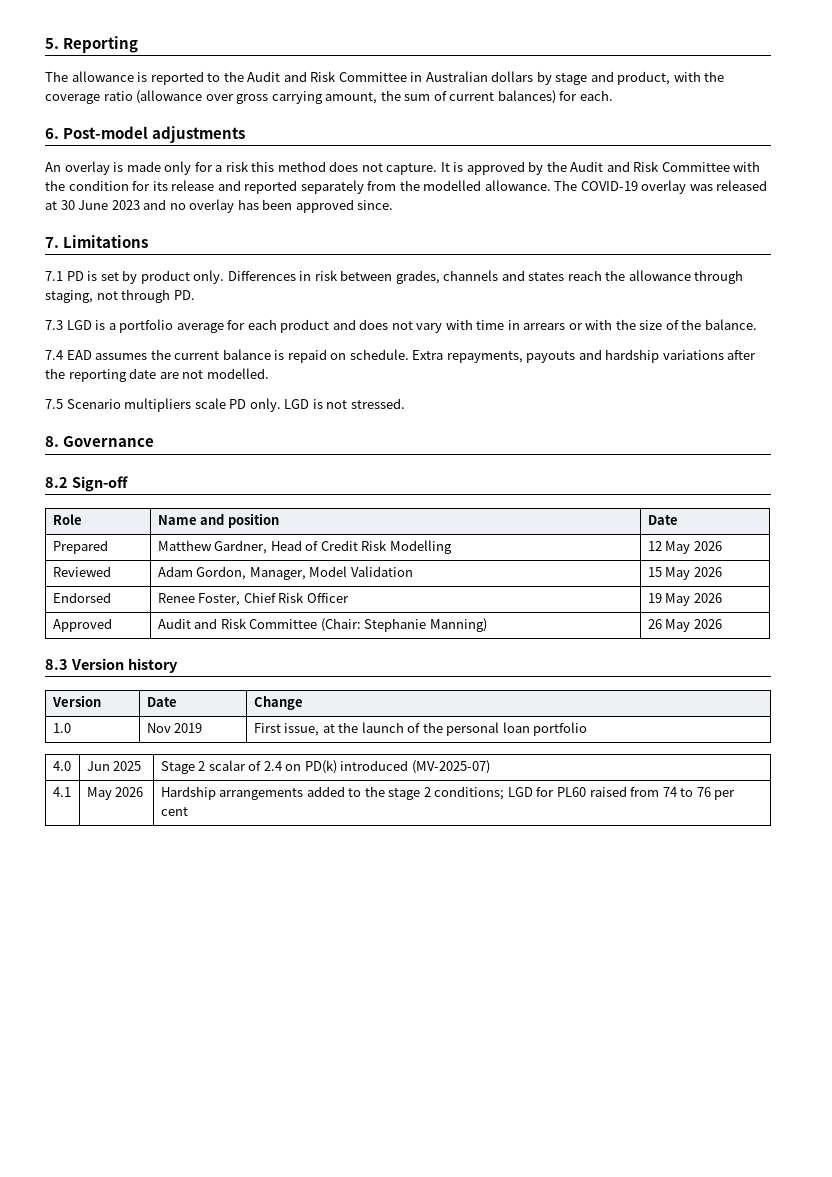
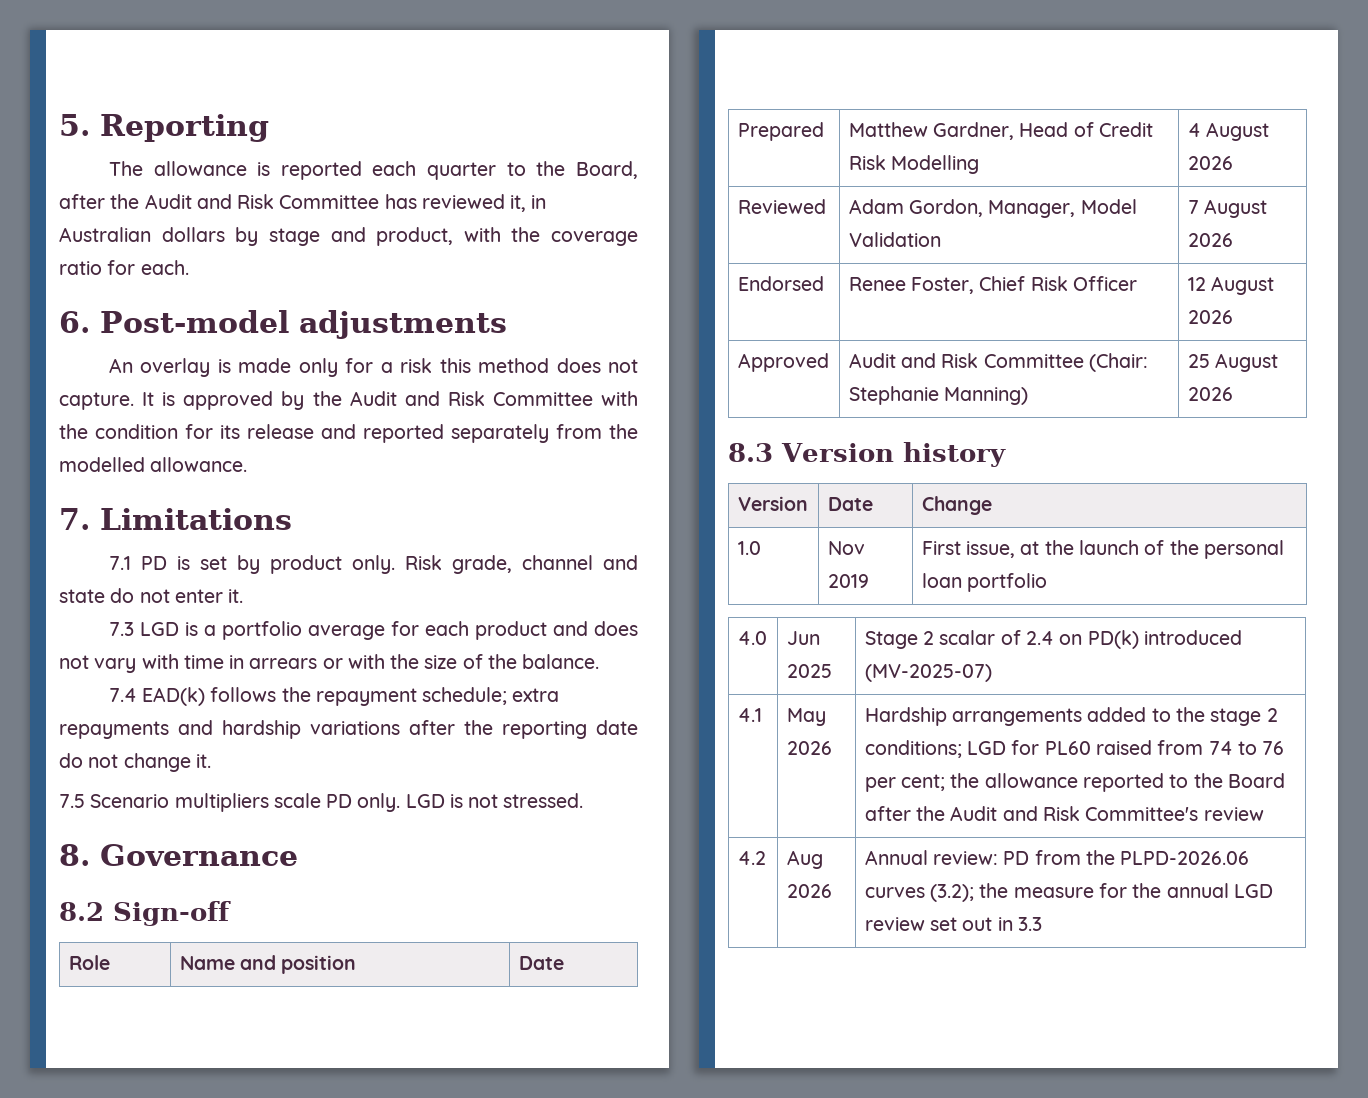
[207,71,407,82] to the Audit and Risk Committee -> [372,161,638,180] [59,194,527,212] each quarter to the Board, after the Audit and Risk Committee has reviewed it,
[136,90,556,104] (allowance over gross carrying amount, the sum of current balances) -> (102, 268) none
[554,180,768,194] [45,199,394,213] The COVID-19 overlay was released at 30 June 2023 and no overlay has been approved since. -> (248, 464) none
[227,270,744,284] [45,289,195,303] Differences in risk between grades, channels and states reach the allowance through staging, not through PD. -> [404,555,638,574] [59,588,244,603] Risk grade, channel and state do not enter it.
[66,349,576,363] EAD assumes the current balance is repaid on schedule. Extra repayments, payouts -> [142,687,560,706] [59,721,169,739] EAD(k) follows the repayment schedule; extra repayments
[159,368,269,379] are not modelled. -> [59,753,211,772] do not change it.
[647,541,691,554] 12 May -> [1187,122,1270,141] 4 August
[647,567,691,580] 15 May -> [1187,199,1268,218] 7 August
[647,593,691,606] 19 May -> [1187,276,1275,295] 12 August
[647,619,691,632] 26 May -> [1187,353,1279,372] 25 August
[160,807,188,816] cent -> [901,773,1285,792] [864,806,1264,821] [737,851,766,865] [786,850,823,869] [786,884,832,898] [864,850,1250,865] [864,883,1273,902] [864,917,1043,931] cent; the allowance reported to the Board after the Audit and Risk Committee's review // 4.2 | Aug 2026 | Annual review: PD from the PLPD-2026.06 curves (3.2); the measure for the annual LGD review set out in 3.3

